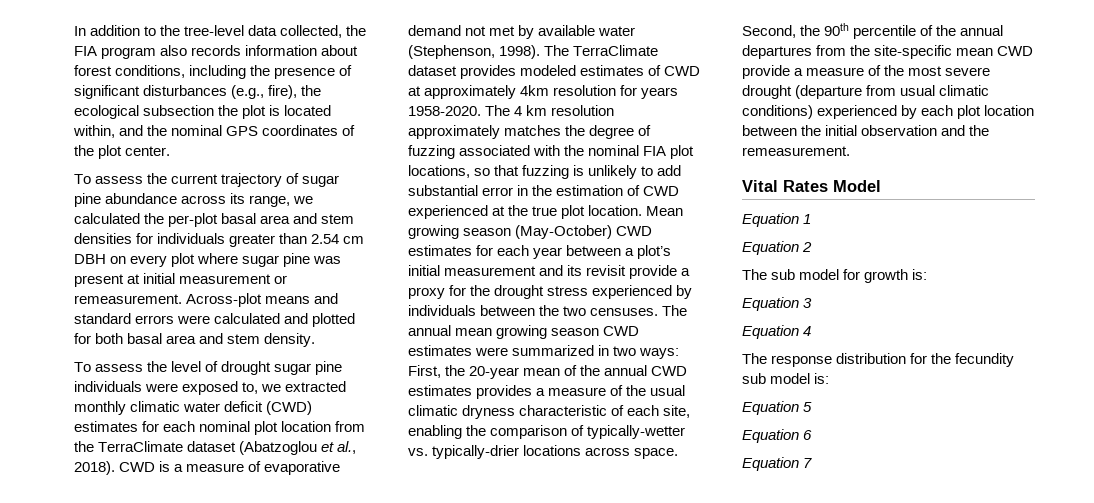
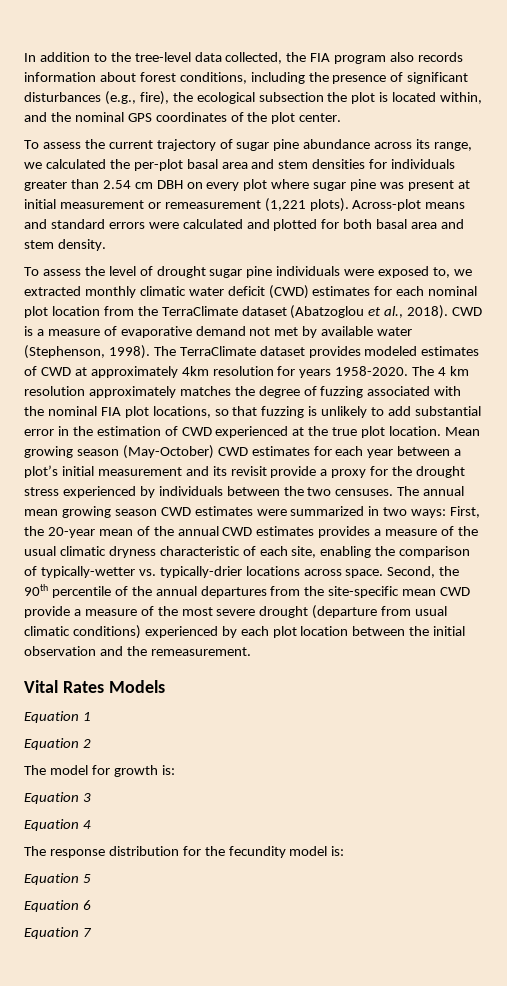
[74,294,182,304] remeasurement. -> [164,198,349,212] remeasurement (1,221 plots).
[833,180,881,192] Model -> [108,680,165,693] Models
[771,269,796,280] sub -> (46, 770) none
[742,373,766,384] sub -> (286, 852) none

